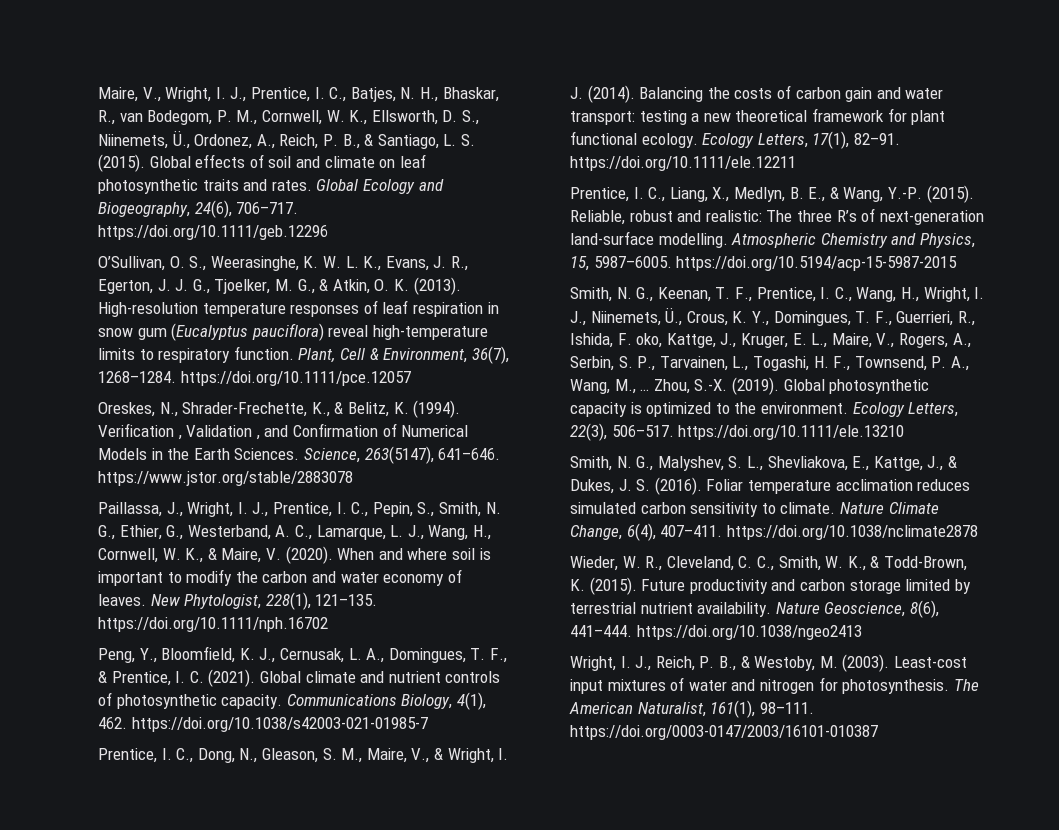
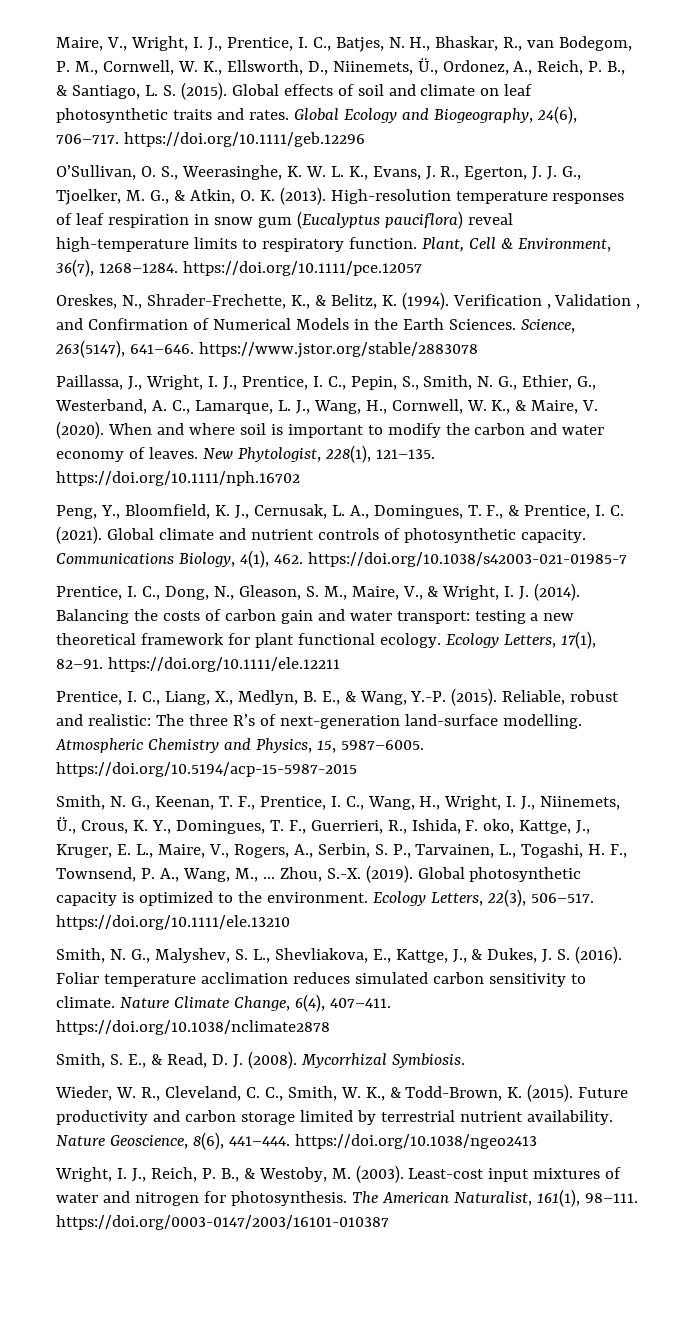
[442,110,479,125] D. S., -> [307,61,328,75] D.,
(978, 532) none -> [55,1051,465,1069] // Smith, S. E., & Read, D. J. (2008). Mycorrhizal Symbiosis.

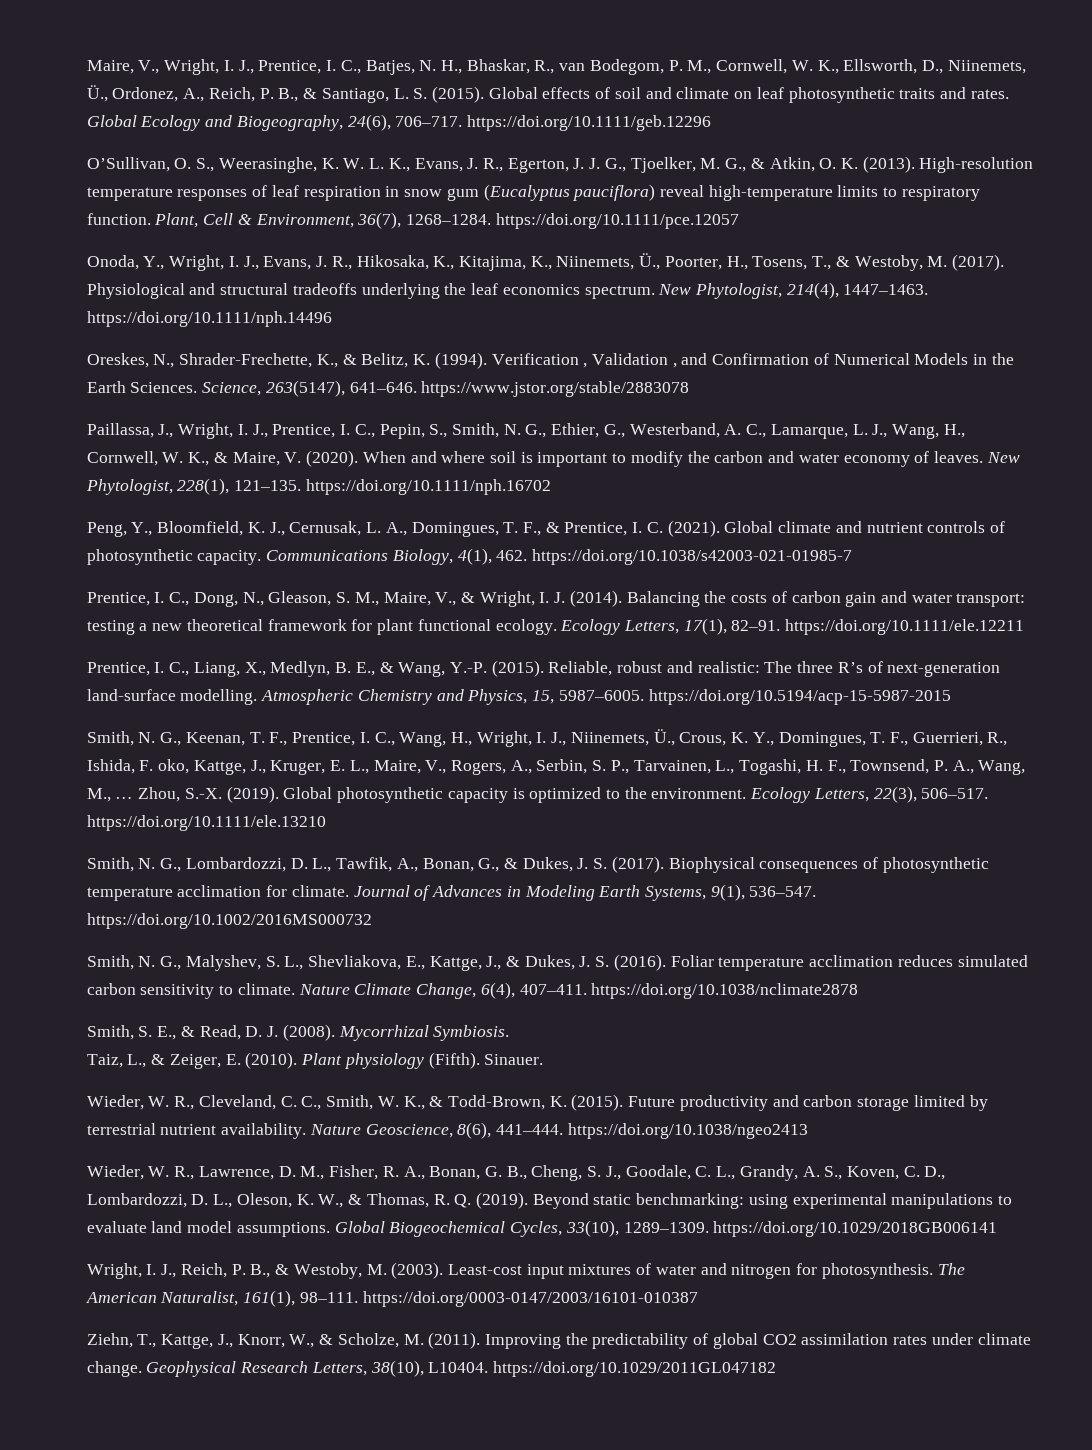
(422, 268) none -> [86,253,1004,271] [86,282,929,299] [86,311,332,327] // Onoda, Y., Wright, I. J., Evans, J. R., Hikosaka, K., Kitajima, K., Niinemets, Ü., Poorter, H., Tosens, T., & Westoby, M. (2017). Physiological and structural tradeoffs underlying the leaf economics spectrum. New Phytologist, 214(4), 1447–1463. https://doi.org/10.1111/nph.14496
(290, 922) none -> [86,856,989,873] [86,884,817,901] [86,913,372,929] // Smith, N. G., Lombardozzi, D. L., Tawfik, A., Bonan, G., & Dukes, J. S. (2017). Biophysical consequences of photosynthetic temperature acclimation for climate. Journal of Advances in Modeling Earth Systems, 9(1), 536–547. https://doi.org/10.1002/2016MS000732
(465, 1060) none -> [86,1052,544,1069] // Taiz, L., & Zeiger, E. (2010). Plant physiology (Fifth). Sinauer.
(537, 1141) none -> [86,1165,946,1181] [86,1192,1013,1209] [86,1220,998,1237] // Wieder, W. R., Lawrence, D. M., Fisher, R. A., Bonan, G. B., Cheng, S. J., Goodale, C. L., Grandy, A. S., Koven, C. D., Lombardozzi, D. L., Oleson, K. W., & Thomas, R. Q. (2019). Beyond static benchmarking: using experimental manipulations to evaluate land model assumptions. Global Biogeochemical Cycles, 33(10), 1289–1309. https://doi.org/10.1029/2018GB006141
(389, 1222) none -> [86,1332,1031,1349] [86,1360,777,1377] // Ziehn, T., Kattge, J., Knorr, W., & Scholze, M. (2011). Improving the predictability of global CO2 assimilation rates under climate change. Geophysical Research Letters, 38(10), L10404. https://doi.org/10.1029/2011GL047182

